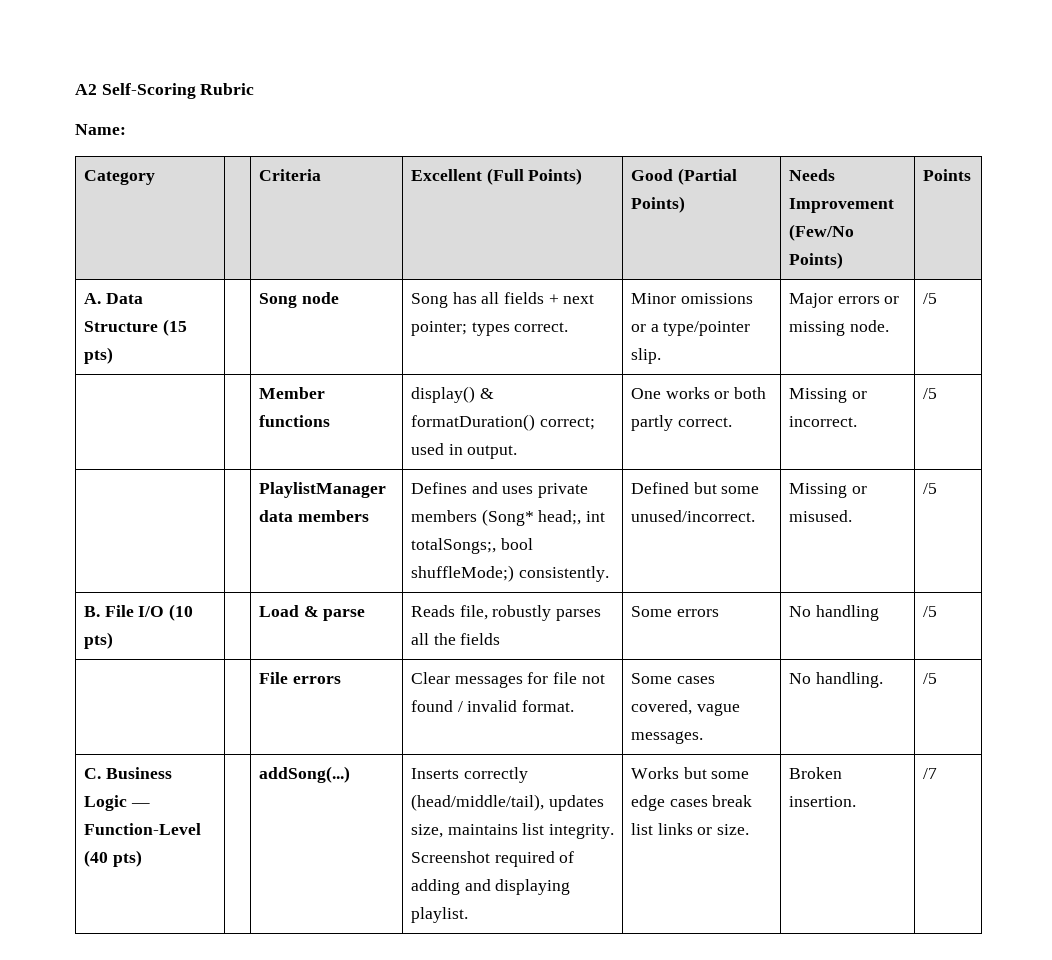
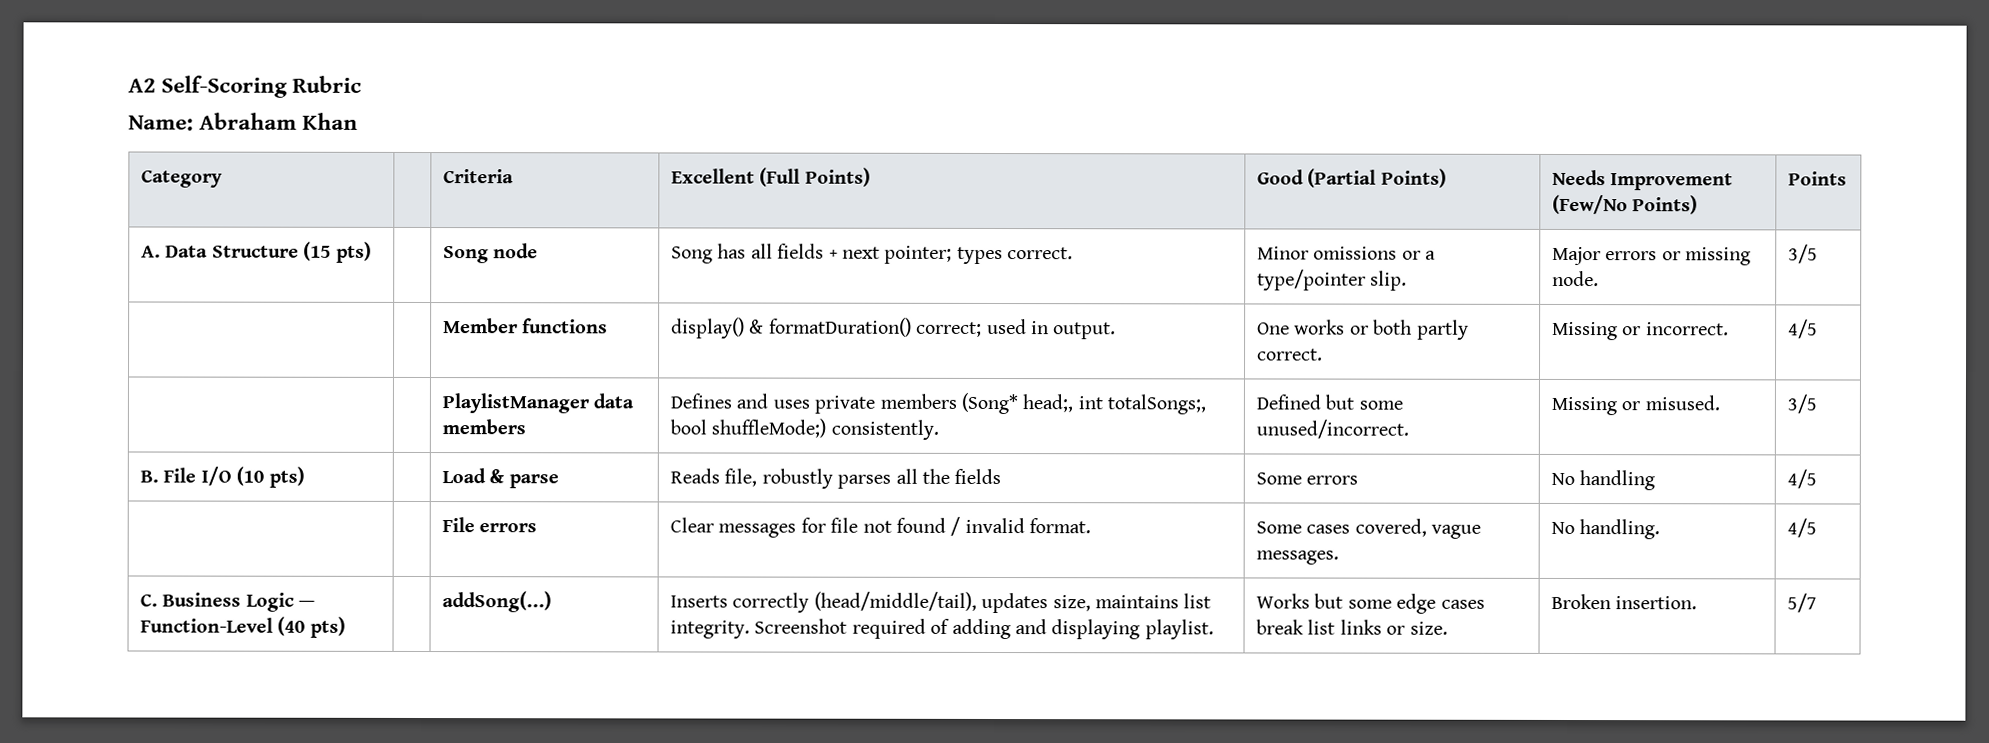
(126, 129) none -> [199,112,359,130] Abraham Khan
[922,293,937,304] /5 -> [1787,244,1818,264] 3/5
[922,388,937,399] /5 -> [1787,319,1818,339] 4/5
[922,483,937,494] /5 -> [1786,394,1817,414] 3/5
[922,606,937,617] /5 -> [1786,469,1817,489] 4/5
[922,673,937,684] /5 -> [1786,518,1817,538] 4/5
[922,768,937,779] /7 -> [1786,593,1817,613] 5/7

